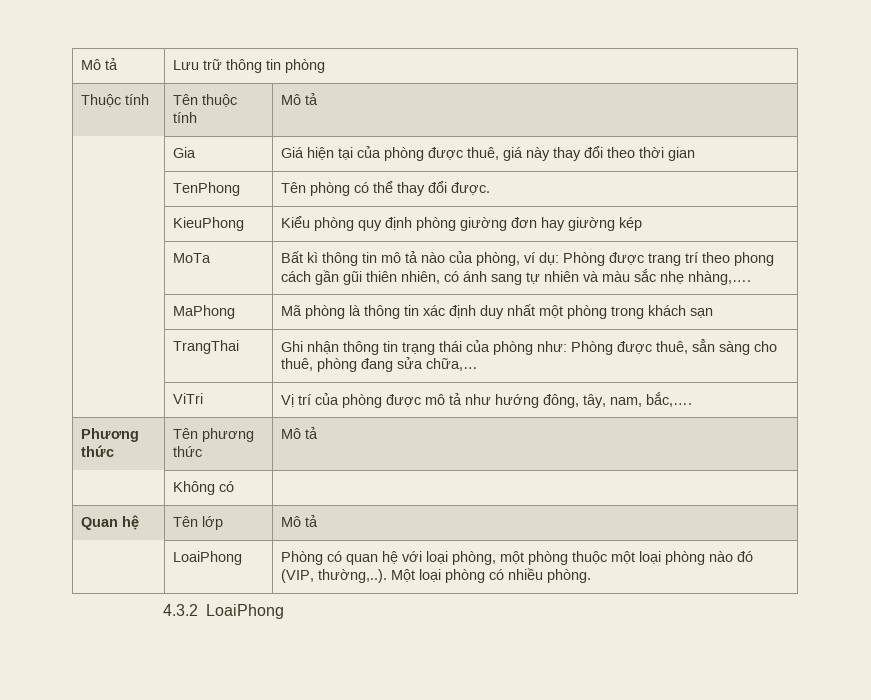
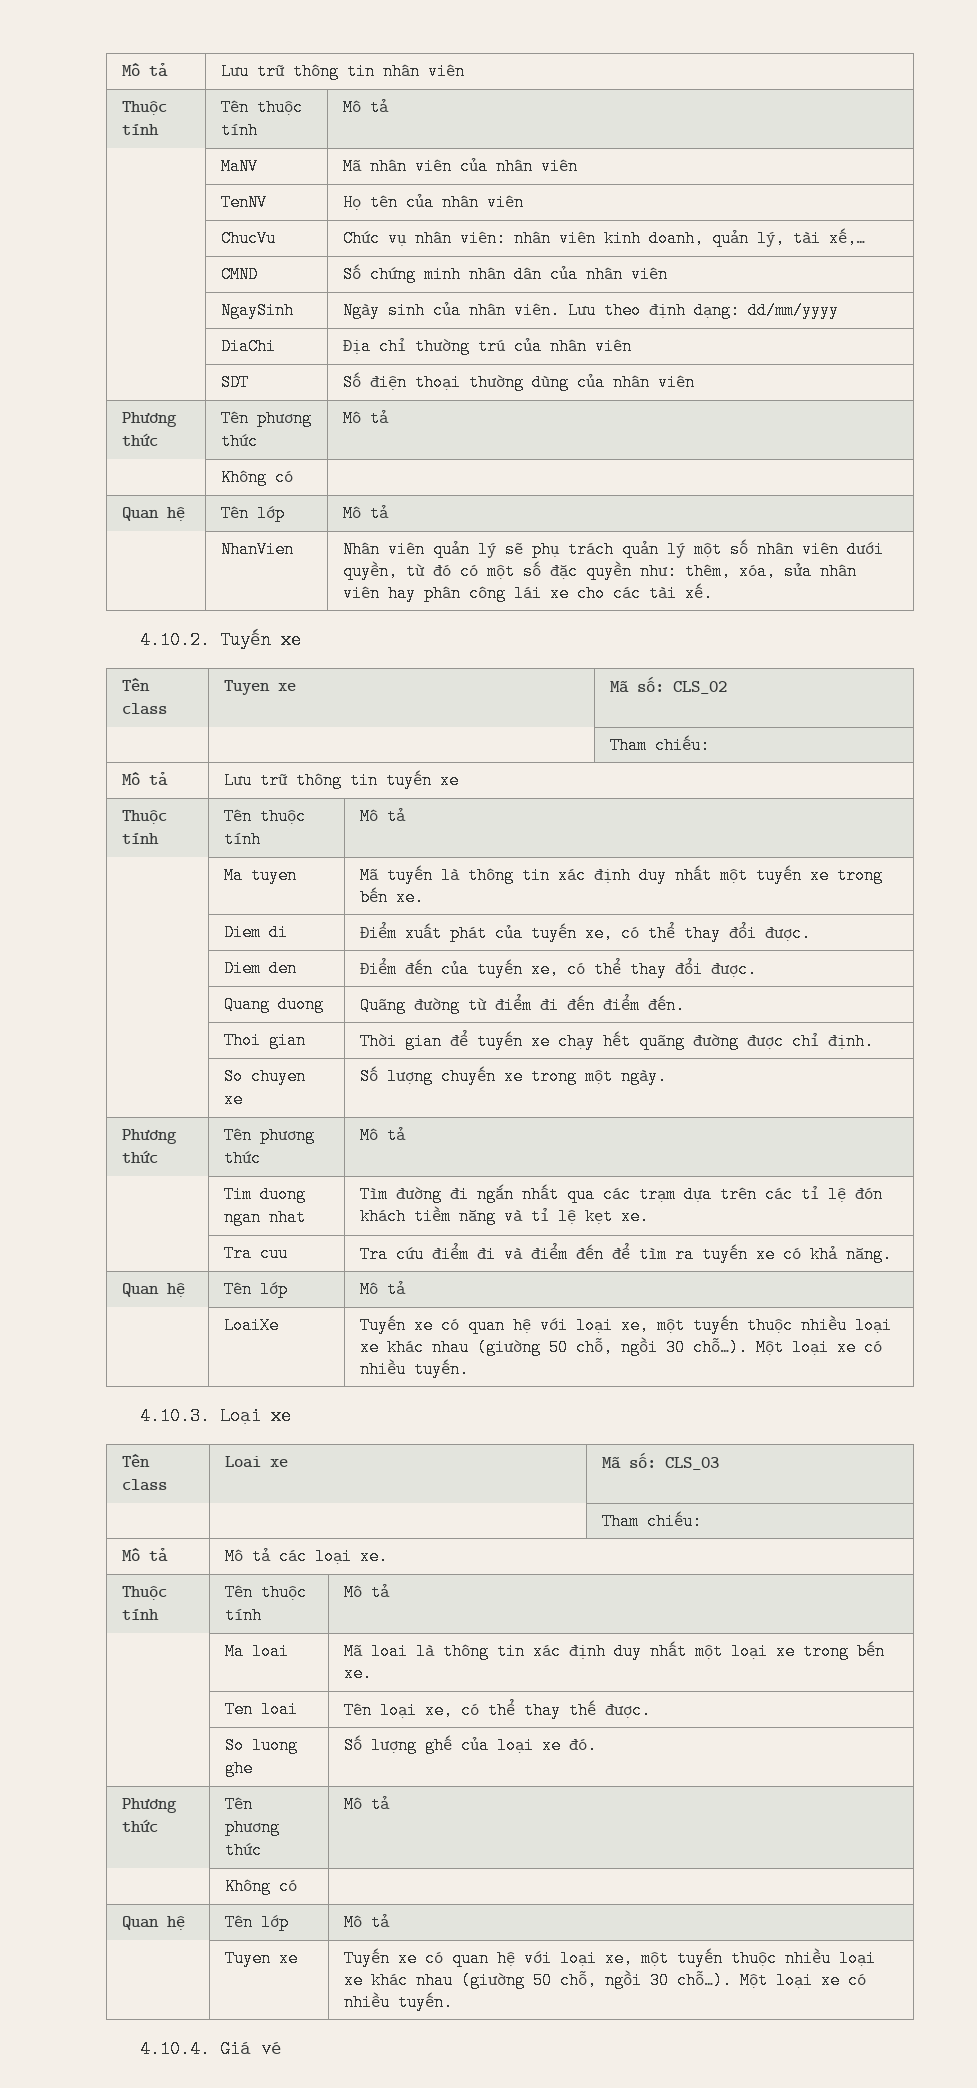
[80,58,118,70] [172,59,325,73] [80,94,149,107] [172,94,237,107] [172,112,197,123] [280,93,318,105] [172,147,196,158] [280,146,695,161] [172,182,240,196] [280,181,490,196] [172,217,244,231] [280,216,642,231] [172,253,211,263] [280,251,774,266] [280,269,751,285] [172,305,235,319] [280,304,713,319] [172,340,239,354] [280,339,777,355] [280,357,478,372] [172,393,203,404] [280,392,692,408] Mô tả | Lưu trữ thông tin phòng // Thuộc tính | Tên thuộc tính | Mô tả // | Gia | Giá hiện tại của phòng được thuê, giá này thay đổi theo thời gian // | TenPhong | Tên phòng có thể thay đổi được. // | KieuPhong | Kiểu phòng quy định phòng giường đơn hay giường kép // | MoTa | Bất kì thông tin mô tả nào của phòng, ví dụ: Phòng được trang trí theo phong cách gần gũi thiên nhiên, có ánh sang tự nhiên và màu sắc nhẹ nhàng,…. // | MaPhong | Mã phòng là thông tin xác định duy nhất một phòng trong khách sạn // | TrangThai | Ghi nhận thông tin trạng thái của phòng như: Phòng được thuê, sẳn sàng cho thuê, phòng đang sửa chữa,… // | ViTri | Vị trí của phòng được mô tả như hướng đông, tây, nam, bắc,…. -> [121,63,168,77] [220,63,465,80] [121,101,167,115] [121,124,159,135] [220,99,303,116] [220,122,258,139] [342,99,389,116] [220,158,258,175] [342,158,578,175] [220,194,267,211] [342,194,524,211] [220,230,276,247] [342,228,865,247] [220,266,258,283] [342,264,668,283] [220,302,294,319] [342,302,839,319] [220,338,276,355] [342,338,632,355] [220,374,249,391] [342,372,695,391] Mô tả | Lưu trữ thông tin nhân viên // Thuộc tính | Tên thuộc tính | Mô tả // | MaNV | Mã nhân viên của nhân viên // | TenNV | Họ tên của nhân viên // | ChucVu | Chức vụ nhân viên: nhân viên kinh doanh, quản lý, tài xế,… // | CMND | Số chứng minh nhân dân của nhân viên // | NgaySinh | Ngày sinh của nhân viên. Lưu theo định dạng: dd/mm/yyyy // | DiaChi | Địa chỉ thường trú của nhân viên // | SDT | Số điện thoại thường dùng của nhân viên
[172,551,242,565] [280,551,753,565] [280,568,591,583] [163,604,285,619] LoaiPhong | Phòng có quan hệ với loại phòng, một phòng thuộc một loại phòng nào đó (VIP, thường,..). Một loại phòng có nhiều phòng. // 4.3.2 LoaiPhong -> [220,541,294,558] [342,539,884,558] [342,561,857,580] [342,583,713,602] [139,628,301,649] [121,678,150,691] [121,703,167,715] [223,680,296,695] [609,676,727,694] [609,735,710,754] [121,772,168,786] [223,770,459,789] [121,810,167,824] [121,833,159,844] [223,808,306,825] [223,831,261,848] [359,808,406,825] [223,867,297,884] [359,865,883,884] [359,887,424,906] [223,924,288,941] [359,922,811,942] [223,960,297,977] [359,958,757,978] [223,996,324,1013] [359,994,685,1014] [223,1032,306,1049] [359,1030,874,1050] [223,1068,306,1085] [223,1091,243,1108] [359,1066,667,1085] [121,1129,177,1144] [121,1150,158,1163] [223,1127,315,1144] [223,1150,261,1167] [359,1127,406,1144] [223,1186,306,1203] [223,1209,306,1226] [359,1184,883,1203] [359,1206,649,1225] [223,1245,288,1262] [359,1243,892,1263] [121,1283,185,1297] [223,1281,288,1298] [359,1281,406,1298] [223,1317,279,1334] [359,1315,892,1334] [359,1337,882,1356] [359,1359,469,1378] [139,1407,291,1425] [121,1454,150,1467] [121,1479,167,1491] [224,1456,288,1468] [601,1452,719,1470] [601,1511,702,1530] [121,1548,168,1562] [224,1548,388,1565] [121,1586,167,1600] [121,1609,159,1620] [224,1584,307,1601] [224,1607,262,1624] [343,1584,390,1601] [224,1643,289,1660] [343,1641,885,1660] [343,1665,372,1682] [224,1701,298,1718] [343,1699,651,1719] [224,1737,298,1754] [224,1760,253,1777] [343,1735,597,1754] [121,1798,177,1813] [121,1819,158,1832] [224,1796,253,1813] [224,1819,280,1836] [224,1842,262,1859] [343,1796,390,1813] [224,1878,297,1895] [121,1916,185,1930] [224,1914,289,1931] [343,1914,390,1931] [224,1950,298,1967] [343,1948,876,1967] [343,1970,866,1989] [343,1992,453,2011] [139,2040,282,2058] NhanVien | Nhân viên quản lý sẽ phụ trách quản lý một số nhân viên dưới quyền, từ đó có một số đặc quyền như: thêm, xóa, sửa nhân viên hay phân công lái xe cho các tài xế. // 4.10.2. Tuyến xe // Tên class | Tuyen xe | Mã số: CLS_02 // | | Tham chiếu: // Mô tả | Lưu trữ thông tin tuyến xe // Thuộc tính | Tên thuộc tính | Mô tả // | Ma tuyen | Mã tuyến là thông tin xác định duy nhất một tuyến xe trong bến xe. // | Diem di | Điểm xuất phát của tuyến xe, có thể thay đổi được. // | Diem den | Điểm đến của tuyến xe, có thể thay đổi được. // | Quang duong | Quãng đường từ điểm đi đến điểm đến. // | Thoi gian | Thời gian để tuyến xe chạy hết quãng đường được chỉ định. // | So chuyen xe | Số lượng chuyến xe trong một ngày. // Phương thức | Tên phương thức | Mô tả // | Tim duong ngan nhat | Tìm đường đi ngắn nhất qua các trạm dựa trên các tỉ lệ đón khách tiềm năng và tỉ lệ kẹt xe. // | Tra cuu | Tra cứu điểm đi và điểm đến để tìm ra tuyến xe có khả năng. // Quan hệ | Tên lớp | Mô tả // | LoaiXe | Tuyến xe có quan hệ với loại xe, một tuyến thuộc nhiều loại xe khác nhau (giường 50 chỗ, ngồi 30 chỗ…). Một loại xe có nhiều tuyến. // 4.10.3. Loại xe // Tên class | Loai xe | Mã số: CLS_03 // | | Tham chiếu: // Mô tả | Mô tả các loại xe. // Thuộc tính | Tên thuộc tính | Mô tả // | Ma loai | Mã loai là thông tin xác định duy nhất một loại xe trong bến xe. // | Ten loai | Tên loại xe, có thể thay thế được. // | So luong ghe | Số lượng ghế của loại xe đó. // Phương thức | Tên phương thức | Mô tả // | Không có | // Quan hệ | Tên lớp | Mô tả // | Tuyen xe | Tuyến xe có quan hệ với loại xe, một tuyến thuộc nhiều loại xe khác nhau (giường 50 chỗ, ngồi 30 chỗ…). Một loại xe có nhiều tuyến. // 4.10.4. Giá vé

